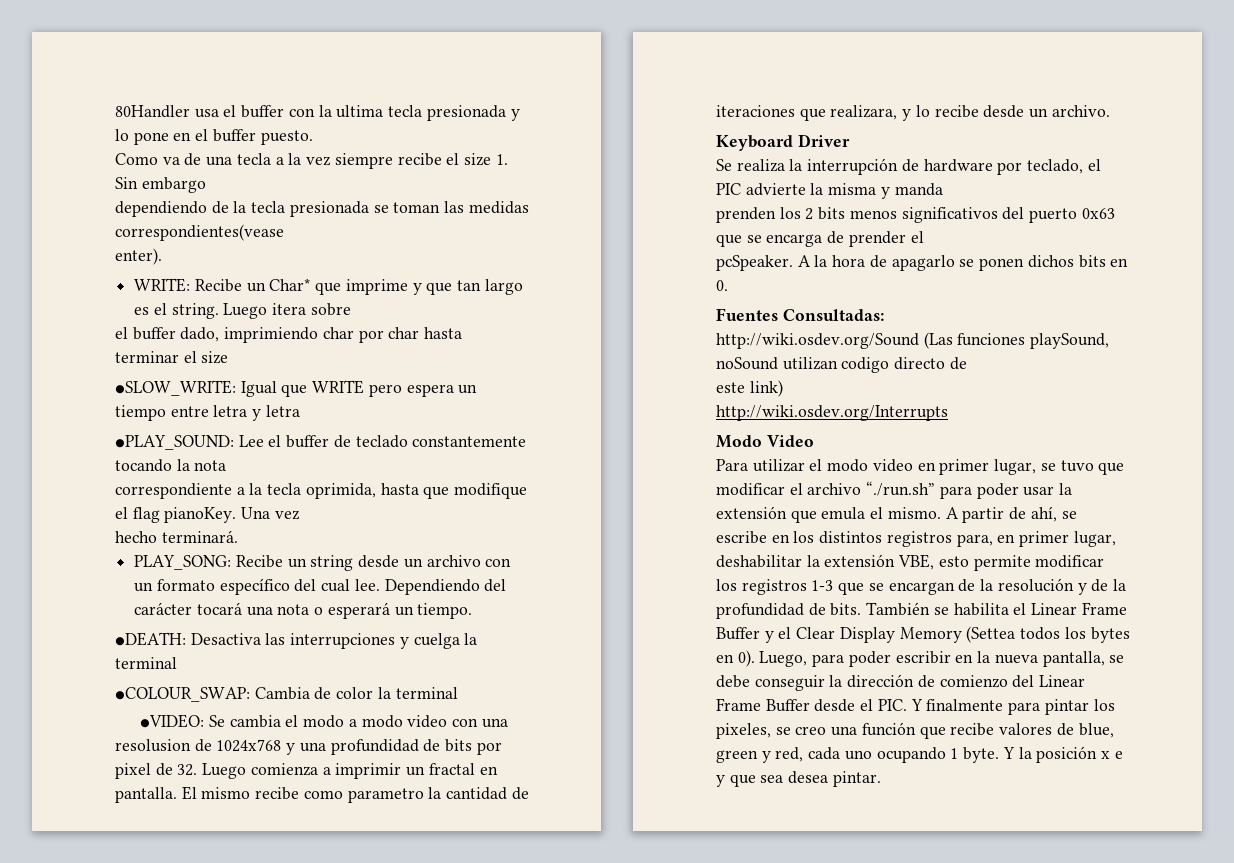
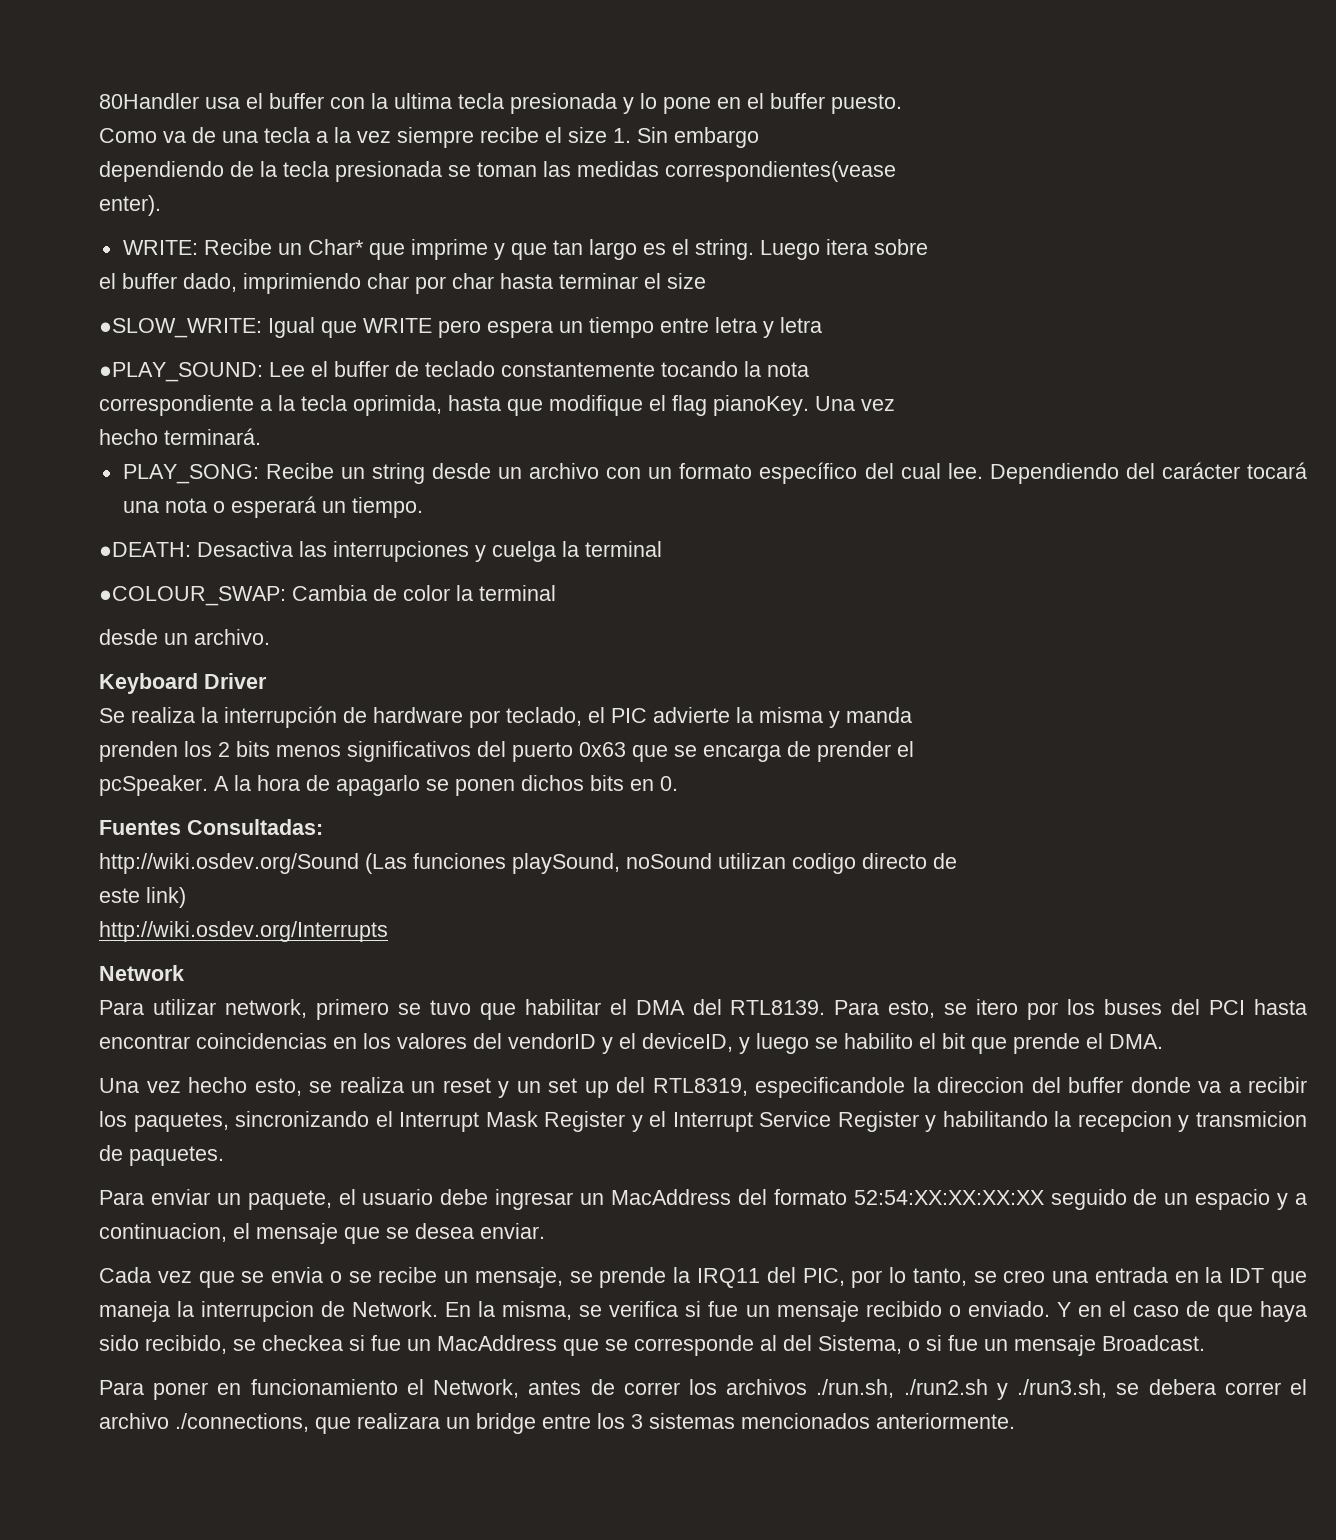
[140,714,508,728] [115,739,502,755] [115,763,498,779] [115,786,529,803] [716,105,979,121] ●VIDEO: Se cambia el modo a modo video con una resolusion de 1024x768 y una profundidad de bits por pixel de 32. Luego comienza a imprimir un fractal en pantalla. El mismo recibe como parametro la cantidad de iteraciones que realizara, y lo recibe -> (556, 593) none
[716,435,814,448] Modo Video -> [99,965,184,981] Network
[809,459,1125,475] [716,481,1073,499] [716,506,1077,523] [716,531,1116,547] [716,554,1105,571] [716,578,1126,595] [716,602,1127,619] [716,626,1130,643] [716,650,1125,667] [716,674,1086,691] [716,698,1115,715] [716,722,1114,739] [716,746,1123,763] [716,771,881,787] el modo video en primer lugar, se tuvo que modificar el archivo “./run.sh” para poder usar la extensión que emula el mismo. A partir de ahí, se escribe en los distintos registros para, en primer lugar, deshabilitar la extensión VBE, esto permite modificar los registros 1-3 que se encargan de la resolución y de la profundidad de bits. También se habilita el Linear Frame Buffer y el Clear Display Memory (Settea todos los bytes en 0). Luego, para poder escribir en la nueva pantalla, se debe conseguir la dirección de comienzo del Linear Frame Buffer desde el PIC. Y finalmente para pintar los pixeles, se creo una función que recibe valores de blue, green y red, cada uno ocupando 1 byte. Y la posición x e y que sea desea pintar. -> [224,999,1308,1020] [99,1033,1163,1054] [99,1077,1307,1098] [99,1111,1307,1132] [99,1145,224,1166] [99,1189,1308,1210] [99,1223,545,1244] [99,1267,1307,1288] [99,1301,1308,1322] [99,1335,1205,1356] [99,1379,1307,1400] [99,1413,1015,1434] network, primero se tuvo que habilitar el DMA del RTL8139. Para esto, se itero por los buses del PCI hasta encontrar coincidencias en los valores del vendorID y el deviceID, y luego se habilito el bit que prende el DMA. // Una vez hecho esto, se realiza un reset y un set up del RTL8319, especificandole la direccion del buffer donde va a recibir los paquetes, sincronizando el Interrupt Mask Register y el Interrupt Service Register y habilitando la recepcion y transmicion de paquetes. // Para enviar un paquete, el usuario debe ingresar un MacAddress del formato 52:54:XX:XX:XX:XX seguido de un espacio y a continuacion, el mensaje que se desea enviar. // Cada vez que se envia o se recibe un mensaje, se prende la IRQ11 del PIC, por lo tanto, se creo una entrada en la IDT que maneja la interrupcion de Network. En la misma, se verifica si fue un mensaje recibido o enviado. Y en el caso de que haya sido recibido, se checkea si fue un MacAddress que se corresponde al del Sistema, o si fue un mensaje Broadcast. // Para poner en funcionamiento el Network, antes de correr los archivos ./run.sh, ./run2.sh y ./run3.sh, se debera correr el archivo ./connections, que realizara un bridge entre los 3 sistemas mencionados anteriormente.

